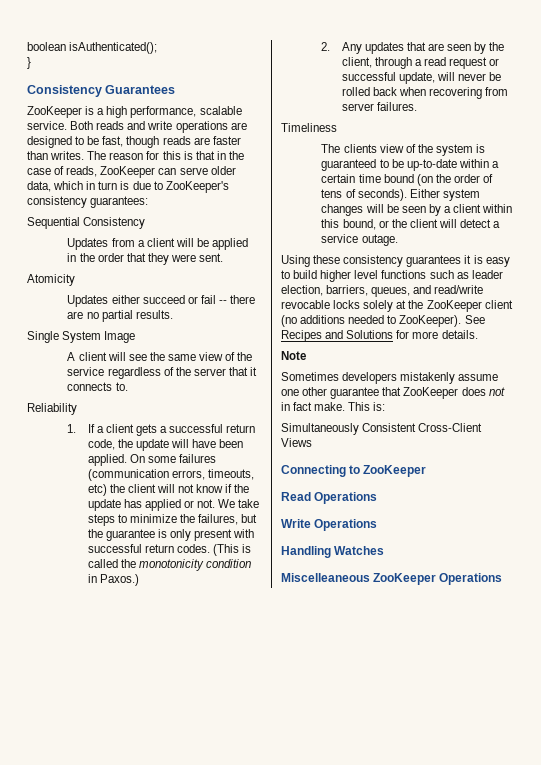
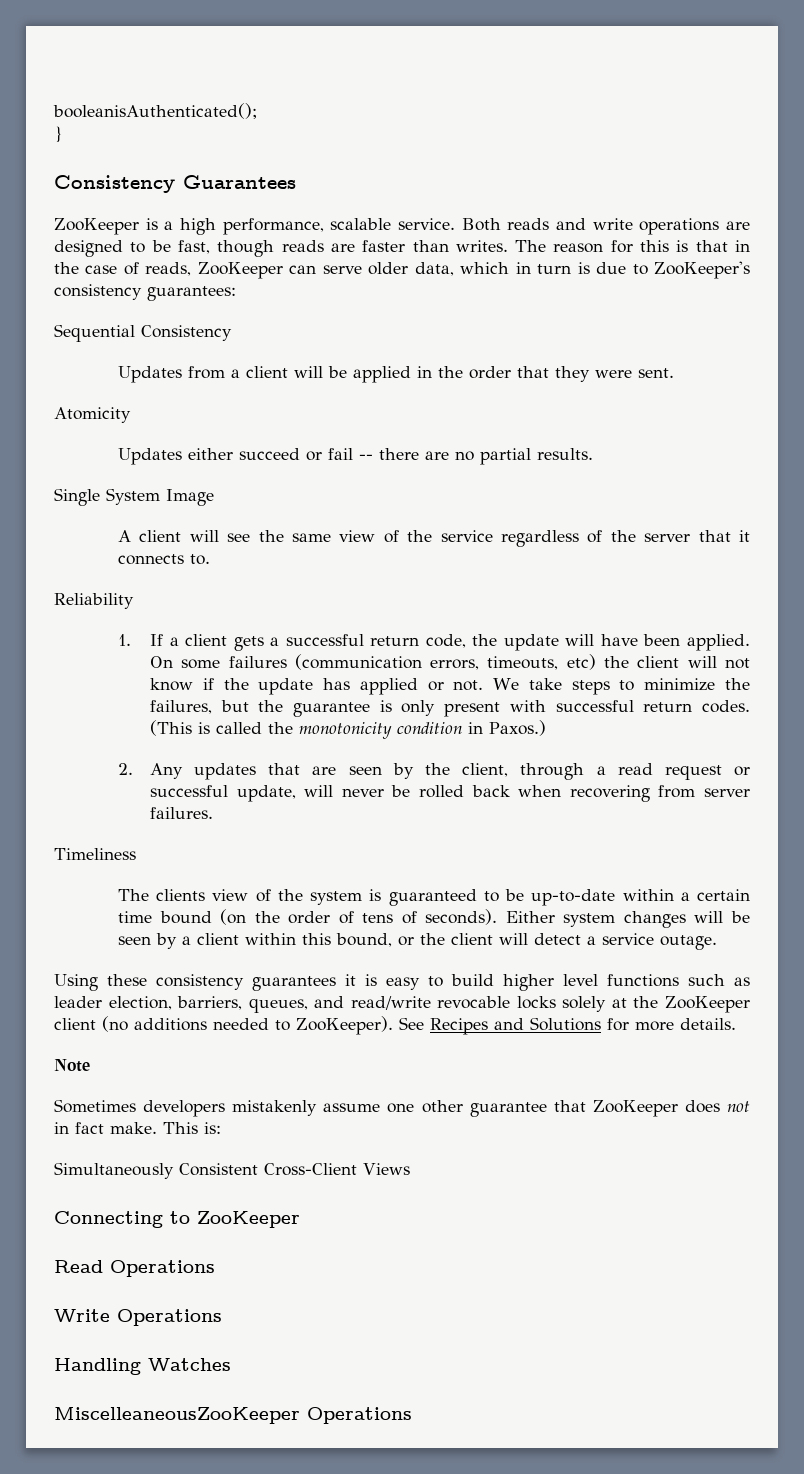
[27,42,158,54] boolean isAuthenticated(); -> [53,103,257,119] booleanisAuthenticated();
[281,573,437,585] Miscelleaneous ZooKeeper -> [54,1407,300,1424] MiscelleaneousZooKeeper

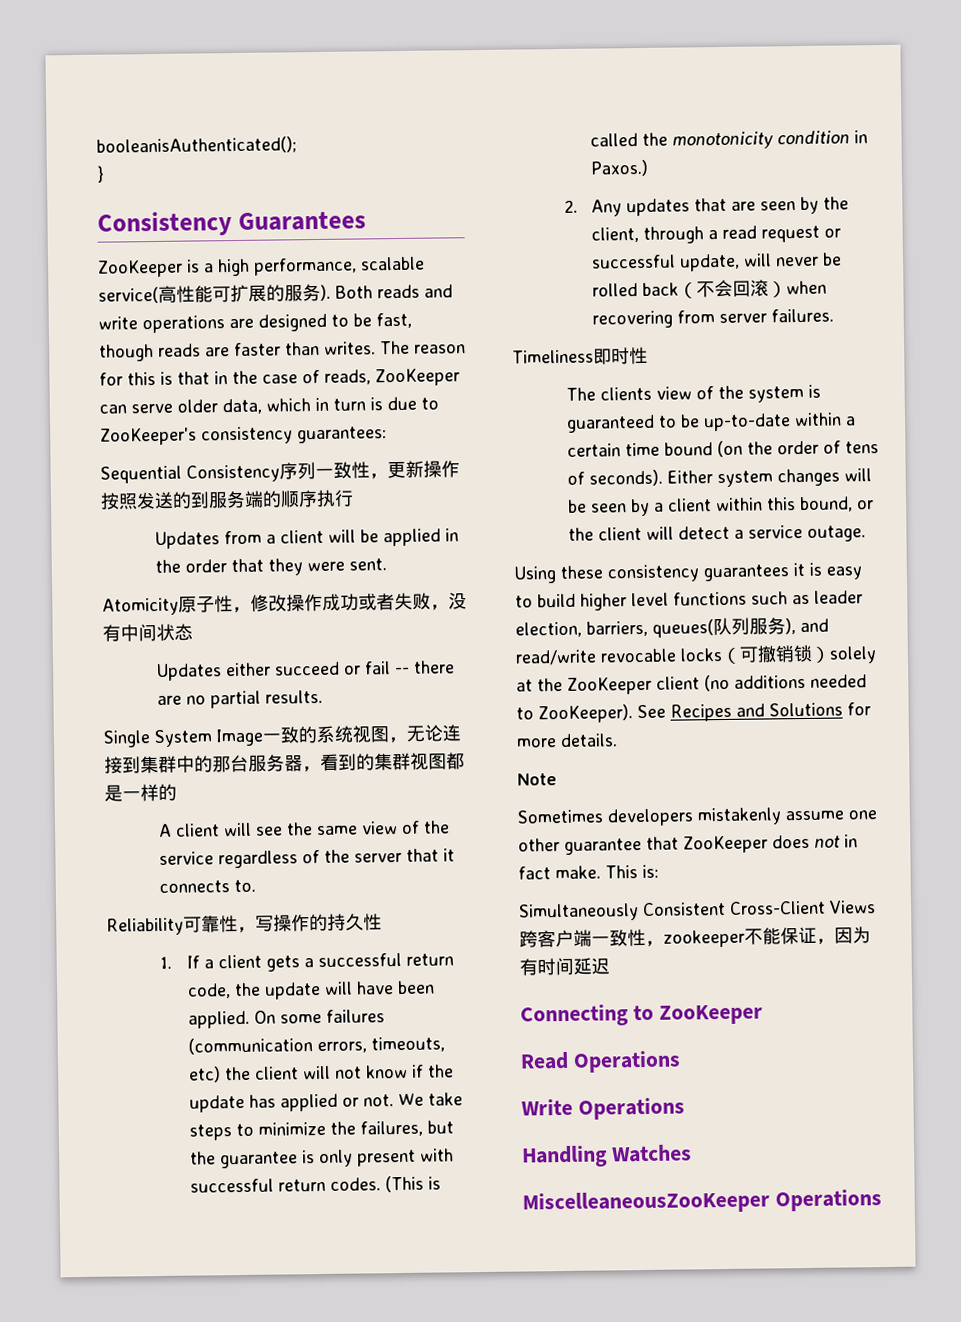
[398,218,455,230] service. -> [98,283,331,304] service(高性能可扩展的服务).
(232, 333) none -> [279,460,460,480] [100,489,354,510] 序列一致性，更新操作按照发送的到服务端的顺序执行
(131, 415) none -> [178,592,467,614] [102,623,193,642] 原子性，修改操作成功或者失败，没有中间状态
(214, 497) none -> [262,724,461,744] [104,752,465,774] [104,783,177,802] 一致的系统视图，无论连接到集群中的那台服务器，看到的集群视图都是一样的
(134, 601) none -> [183,913,382,934] 可靠性，写操作的持久性
(510, 791) none -> [678,279,788,299] （不会回滚）
(136, 854) none -> [593,346,648,365] 即时性
[248,998,308,1013] queues, -> [652,617,796,638] queues(队列服务),
(556, 1002) none -> [721,644,831,665] （可撤销锁）
(410, 1169) none -> [519,926,871,948] [519,957,610,976] 跨客户端一致性，zookeeper不能保证，因为有时间延迟

